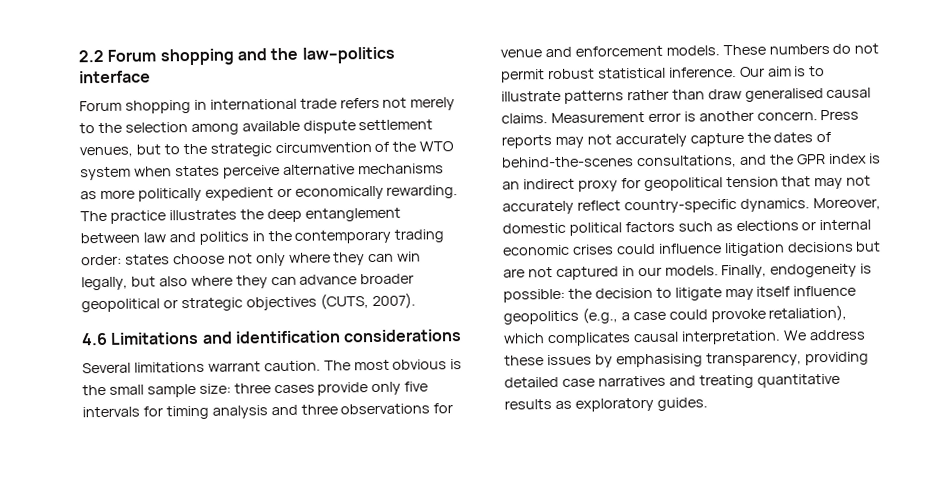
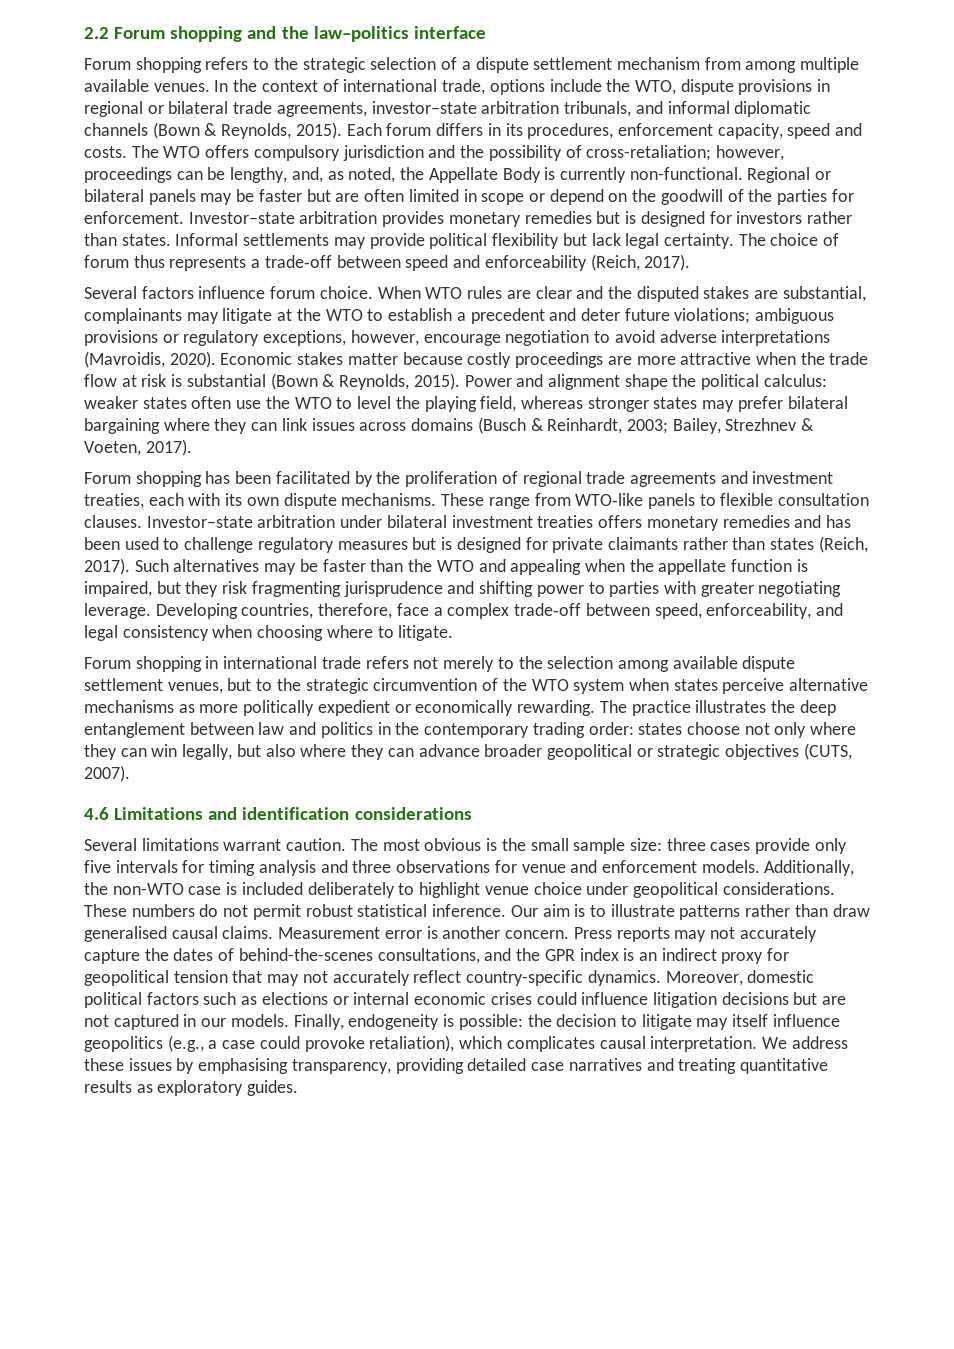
(151, 77) none -> [84,57,860,73] [84,79,831,95] [84,101,812,117] [84,122,863,139] [84,145,784,161] [84,167,832,183] [84,189,854,205] [84,211,852,227] [84,233,840,249] [84,254,691,271] [84,286,866,302] [84,308,835,324] [84,330,831,346] [84,351,869,368] [84,373,827,390] [84,396,848,412] [84,417,815,434] [84,439,192,456] [84,471,834,487] [84,493,870,509] [84,515,851,531] [84,536,868,553] [84,558,808,575] [84,581,842,597] [84,603,843,619] [84,625,454,641] // Forum shopping refers to the strategic selection of a dispute settlement mechanism from among multiple available venues. In the context of international trade, options include the WTO, dispute provisions in regional or bilateral trade agreements, investor–state arbitration tribunals, and informal diplomatic channels (Bown & Reynolds, 2015). Each forum differs in its procedures, enforcement capacity, speed and costs. The WTO offers compulsory jurisdiction and the possibility of cross-retaliation; however, proceedings can be lengthy, and, as noted, the Appellate Body is currently non-functional. Regional or bilateral panels may be faster but are often limited in scope or depend on the goodwill of the parties for enforcement. Investor–state arbitration provides monetary remedies but is designed for investors rather than states. Informal settlements may provide political flexibility but lack legal certainty. The choice of forum thus represents a trade‑off between speed and enforceability (Reich, 2017). // Several factors influence forum choice. When WTO rules are clear and the disputed stakes are substantial, complainants may litigate at the WTO to establish a precedent and deter future violations; ambiguous provisions or regulatory exceptions, however, encourage negotiation to avoid adverse interpretations (Mavroidis, 2020). Economic stakes matter because costly proceedings are more attractive when the trade flow at risk is substantial (Bown & Reynolds, 2015). Power and alignment shape the political calculus: weaker states often use the WTO to level the playing field, whereas stronger states may prefer bilateral bargaining where they can link issues across domains (Busch & Reinhardt, 2003; Bailey, Strezhnev & Voeten, 2017). // Forum shopping has been facilitated by the proliferation of regional trade agreements and investment treaties, each with its own dispute mechanisms. These range from WTO‑like panels to flexible consultation clauses. Investor–state arbitration under bilateral investment treaties offers monetary remedies and has been used to challenge regulatory measures but is designed for private claimants rather than states (Reich, 2017). Such alternatives may be faster than the WTO and appealing when the appellate function is impaired, but they risk fragmenting jurisprudence and shifting power to parties with greater negotiating leverage. Developing countries, therefore, face a complex trade‑off between speed, enforceability, and legal consistency when choosing where to litigate.
(720, 50) none -> [764,860,855,876] [84,882,835,898] Additionally, the non-WTO case is included deliberately to highlight venue choice under geopolitical considerations.

